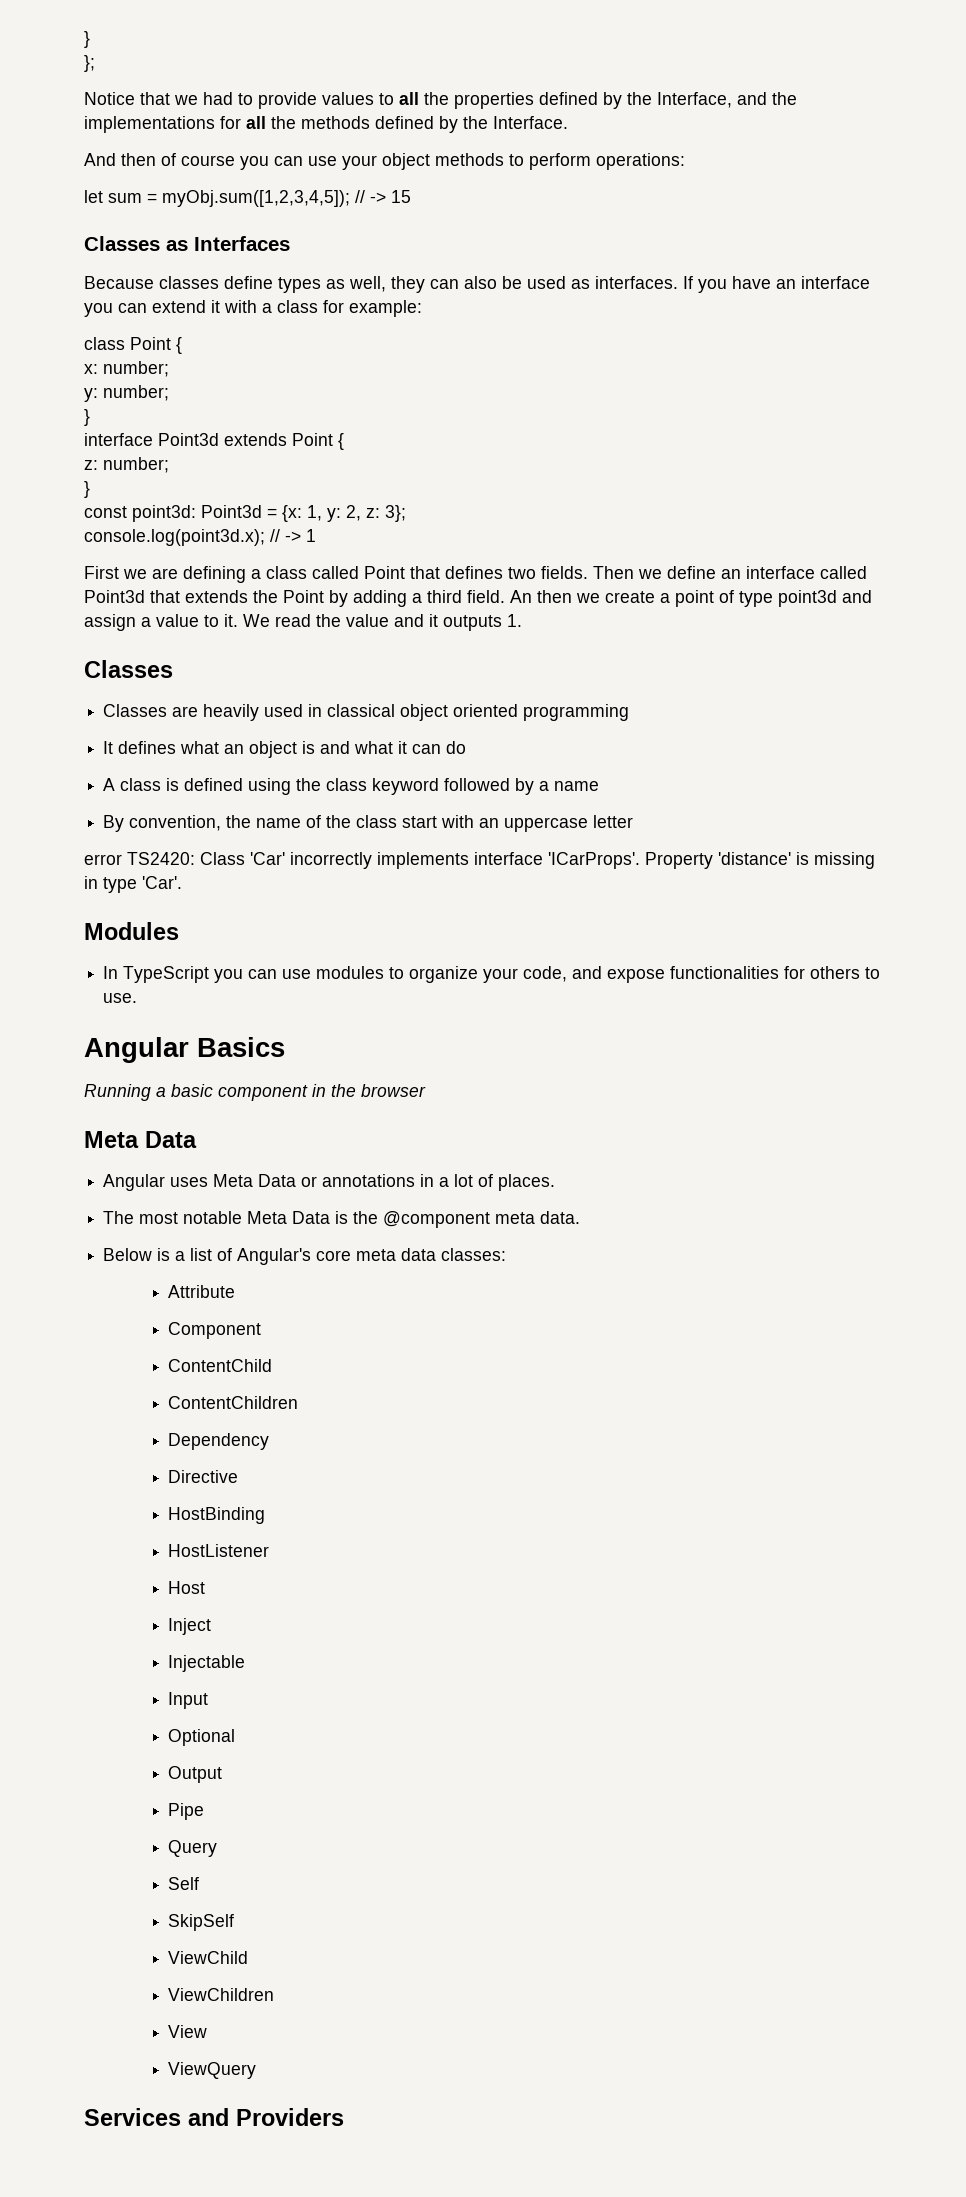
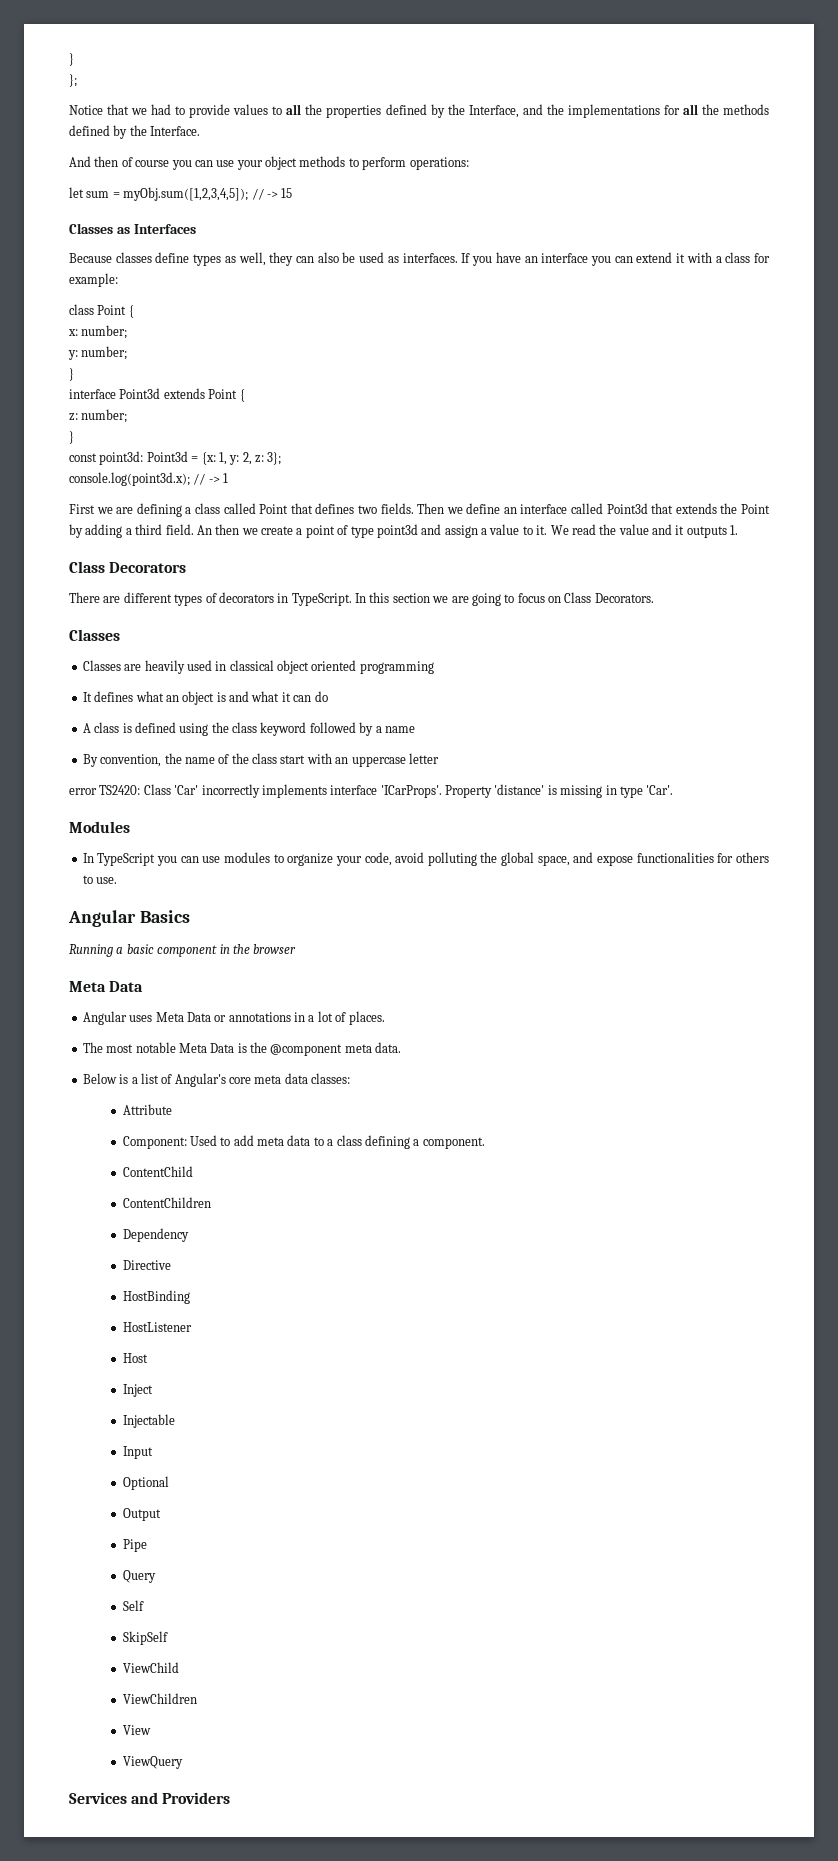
(522, 620) none -> [69,561,187,573] [69,592,654,606] // Class Decorators // There are different types of decorators in TypeScript. In this section we are going to focus on Class Decorators.
(568, 974) none -> [395,852,570,866] avoid polluting the global space,
[168,1322,262,1339] Component -> [122,1135,485,1149] Component: Used to add meta data to a class defining a component.

